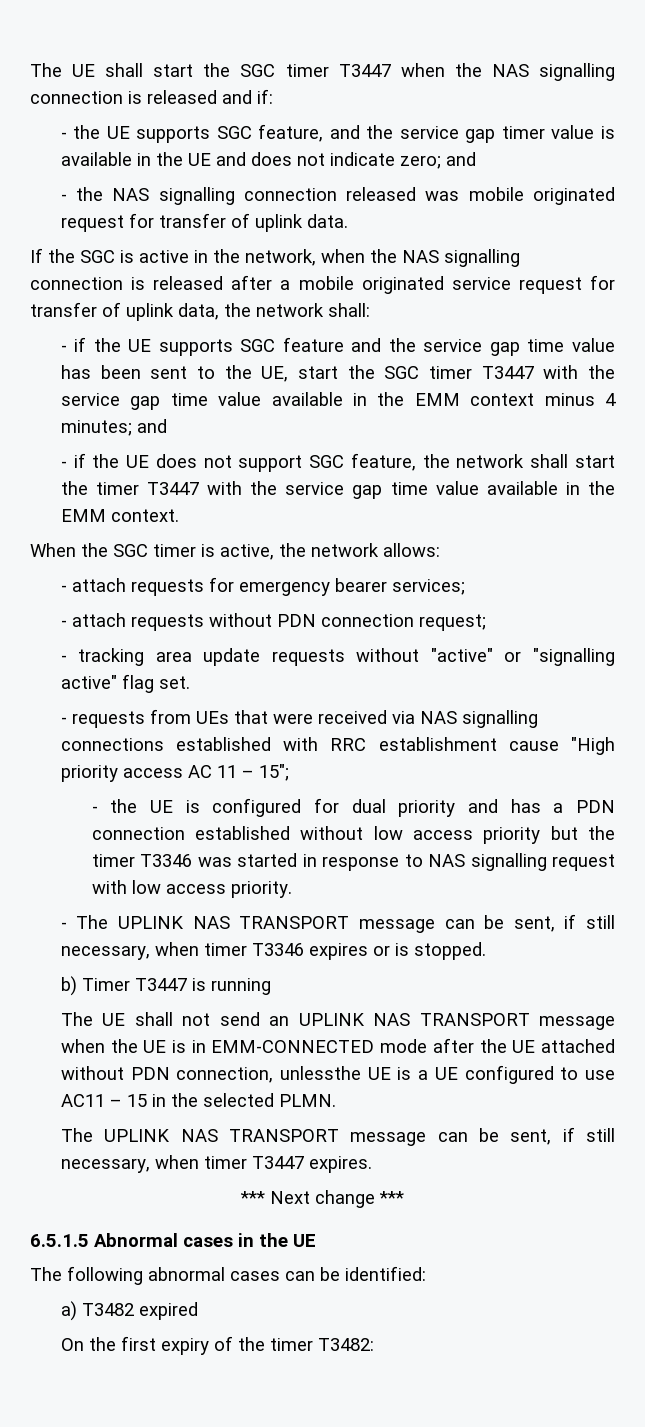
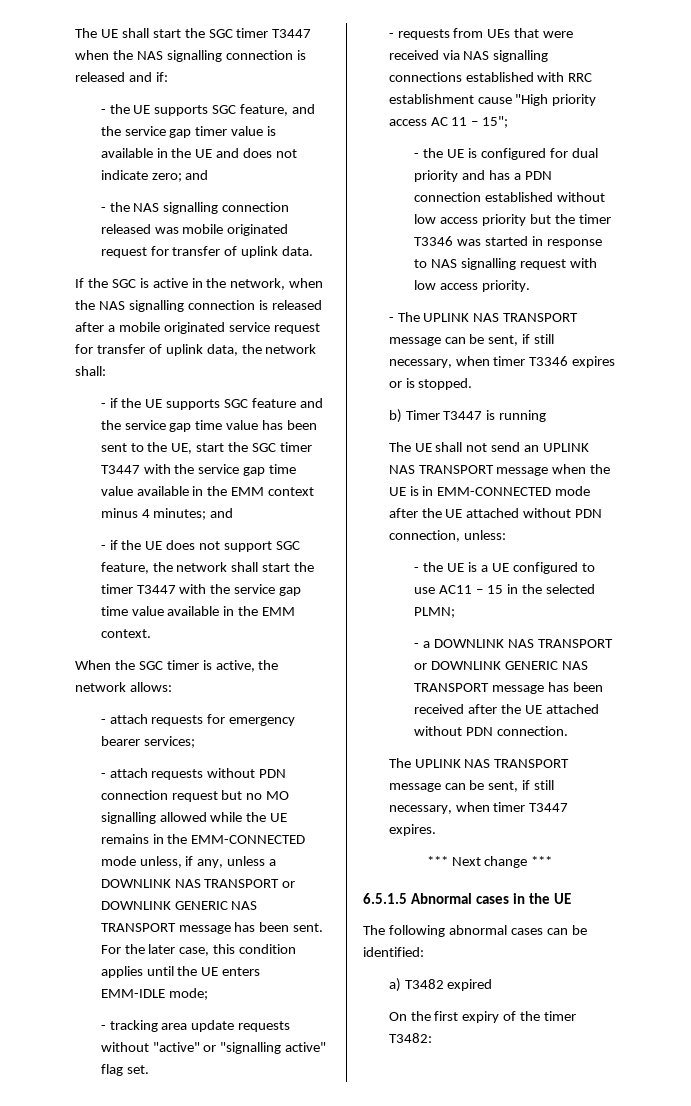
[418,614,486,631] request; -> [171,790,290,802] [100,812,288,824] [100,834,306,844] [100,856,277,868] [100,879,296,888] [100,901,258,910] [100,922,324,934] [100,944,297,956] [100,966,261,978] [100,988,208,1000] request but no MO signalling allowed while the UE remains in the EMM-CONNECTED mode unless, if any, unless a DOWNLINK NAS TRANSPORT or DOWNLINK GENERIC NAS TRANSPORT message has been sent. For the later case, this condition applies until the UE enters EMM-IDLE mode;
[279,1066,361,1080] unlessthe -> [463,530,506,540] [414,562,444,572] unless: // - the
[278,1094,336,1107] PLMN. -> [414,607,456,618] [414,639,613,648] [414,661,588,670] [414,682,603,694] [414,704,599,714] [414,726,569,736] PLMN; // - a DOWNLINK NAS TRANSPORT or DOWNLINK GENERIC NAS TRANSPORT message has been received after the UE attached without PDN connection.

